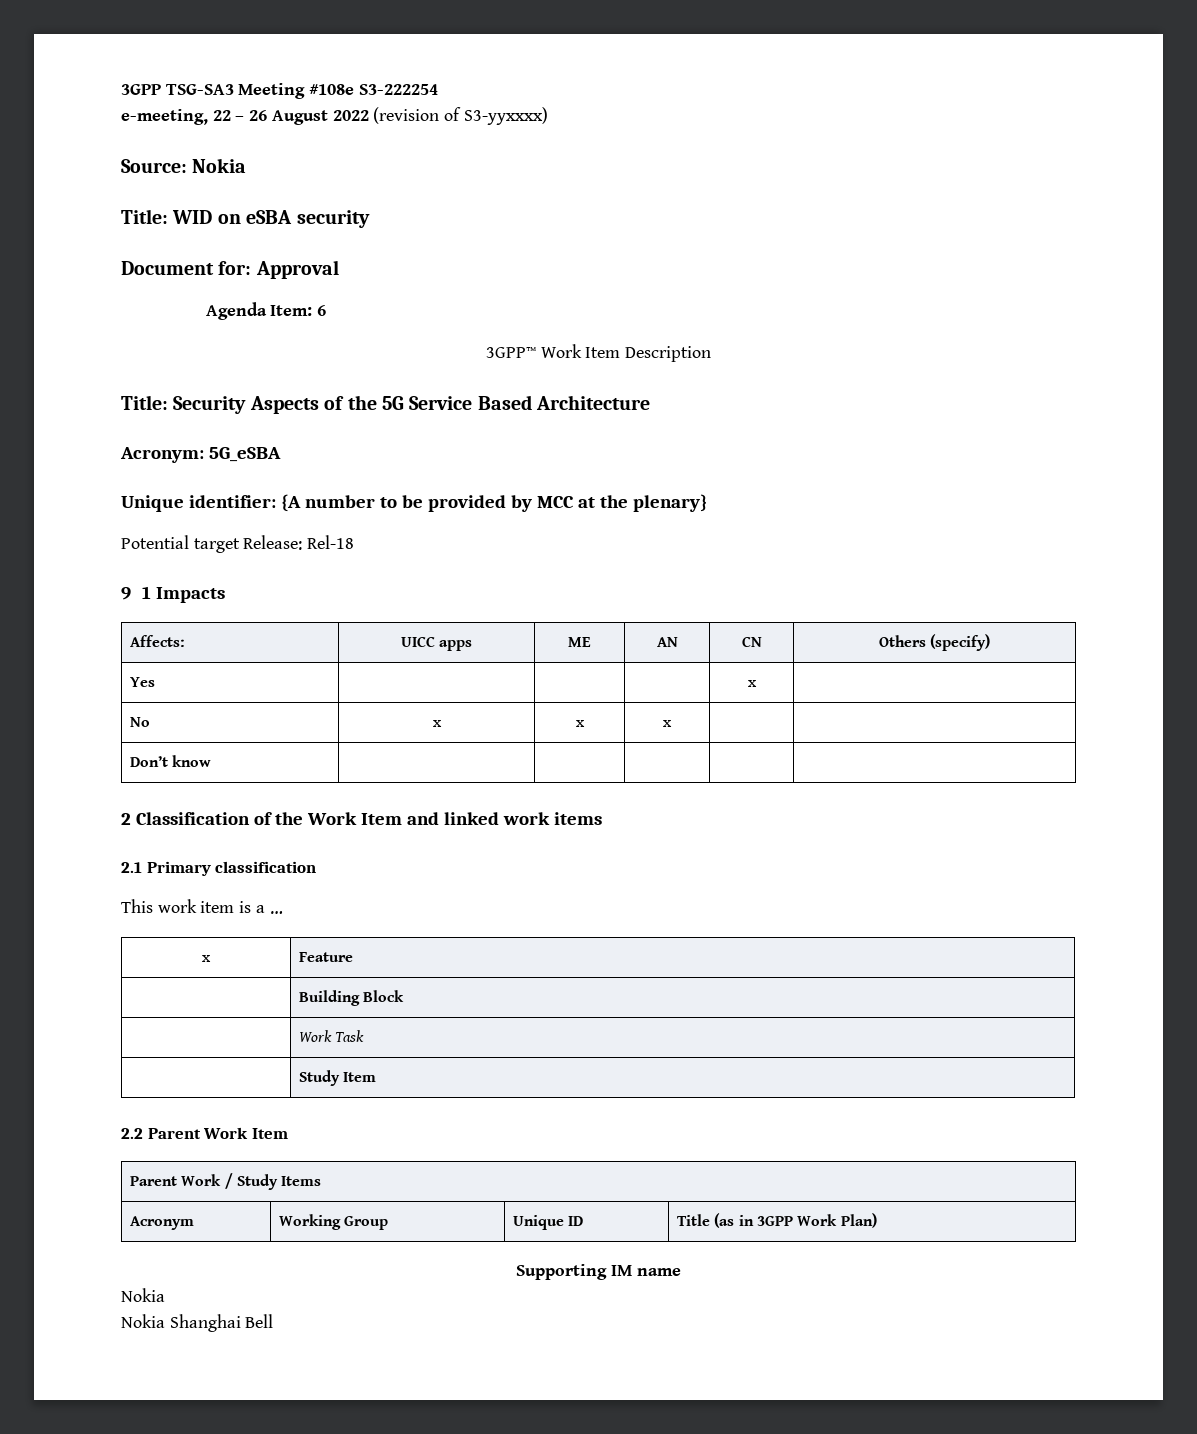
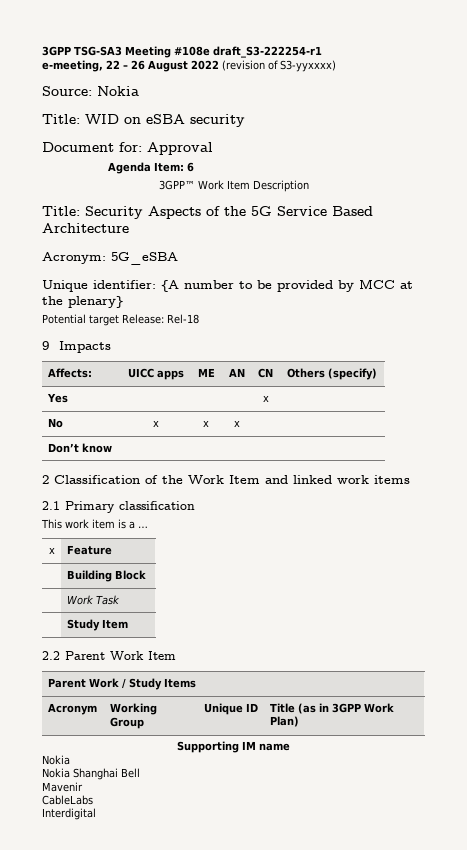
[358,84,438,95] S3-222254 -> [213,46,322,58] draft_S3-222254-r1
[142,586,152,599] 1 -> (49, 345) none
(274, 1321) none -> [42,782,83,792] [42,795,93,805] [42,808,96,820] // Mavenir // CableLabs // Interdigital

